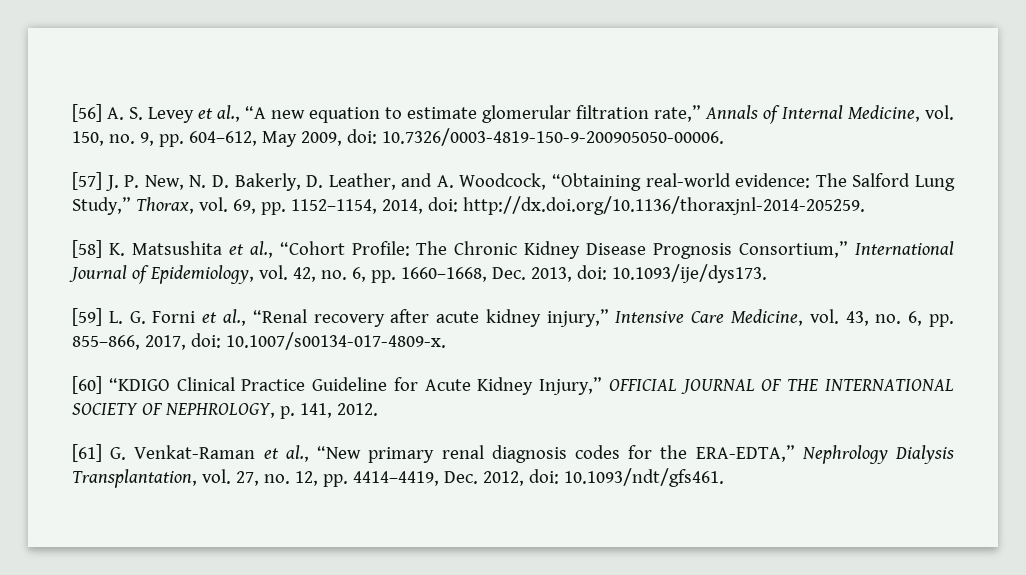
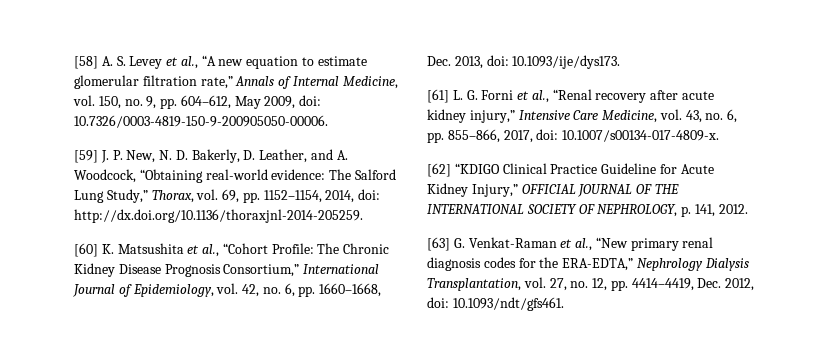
[72,104,102,122] [56] -> [74,56,98,69] [58]
[72,172,102,190] [57] -> [74,150,98,163] [59]
[72,240,102,258] [58] -> [74,243,98,257] [60]
[72,308,102,326] [59] -> [427,89,449,103] [61]
[72,376,102,394] [60] -> [427,163,451,177] [62]
[72,444,102,462] [61] -> [427,237,450,251] [63]

